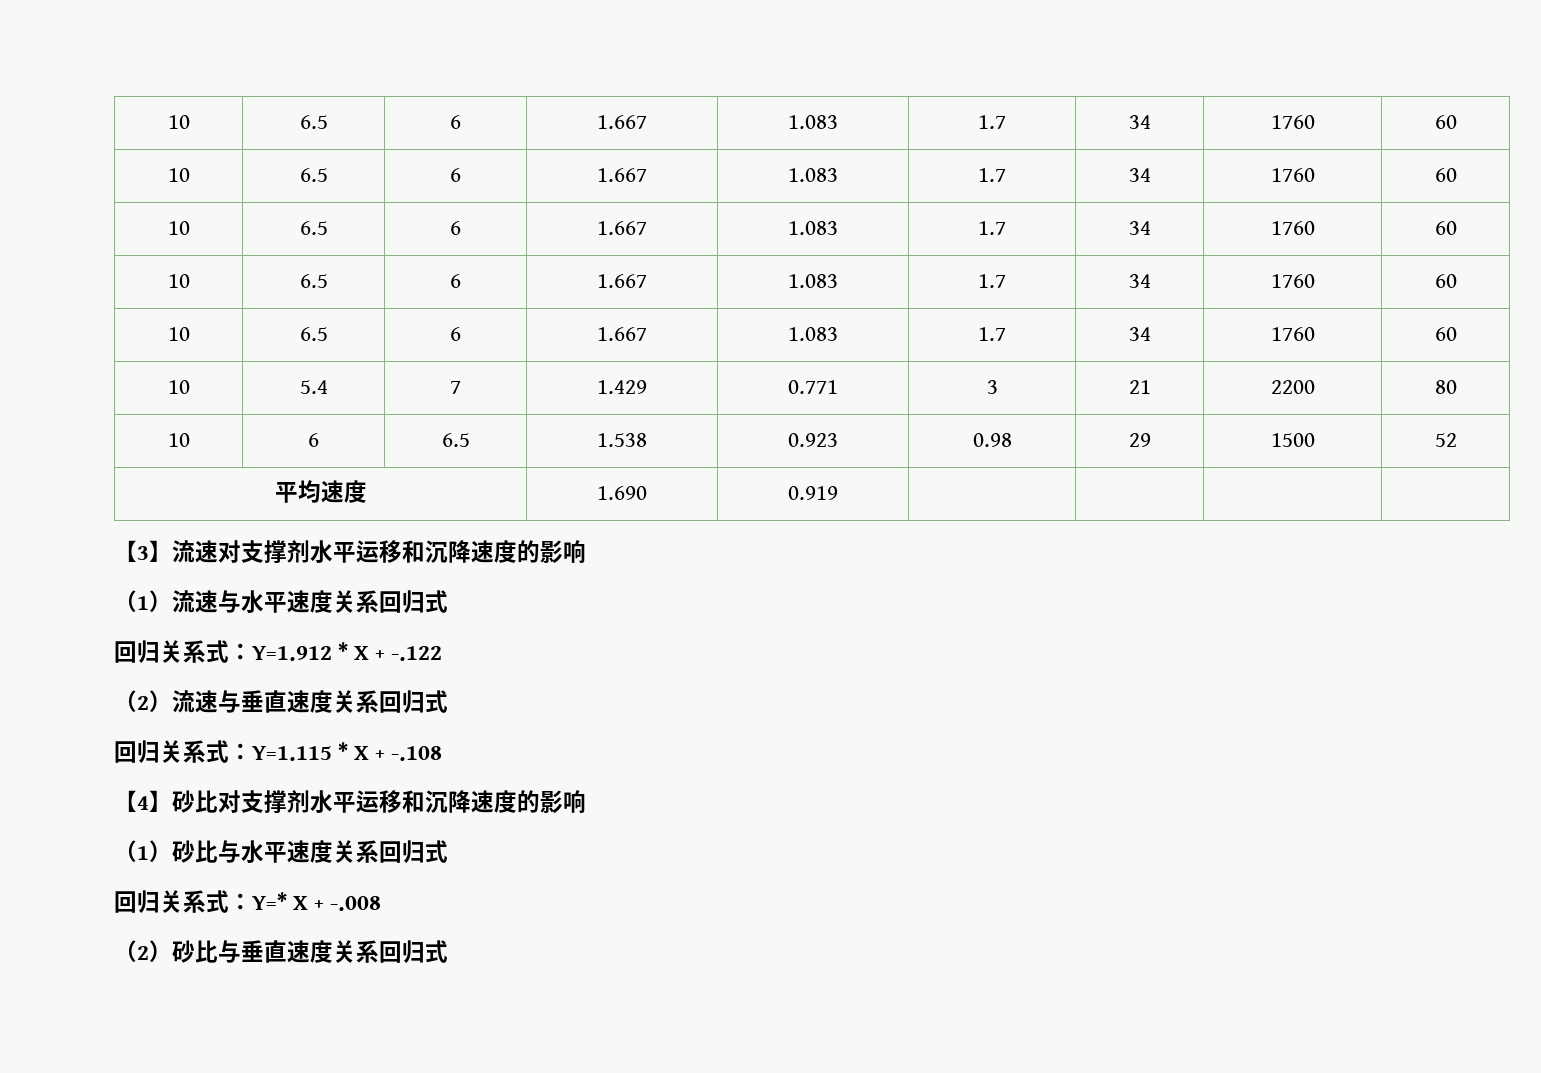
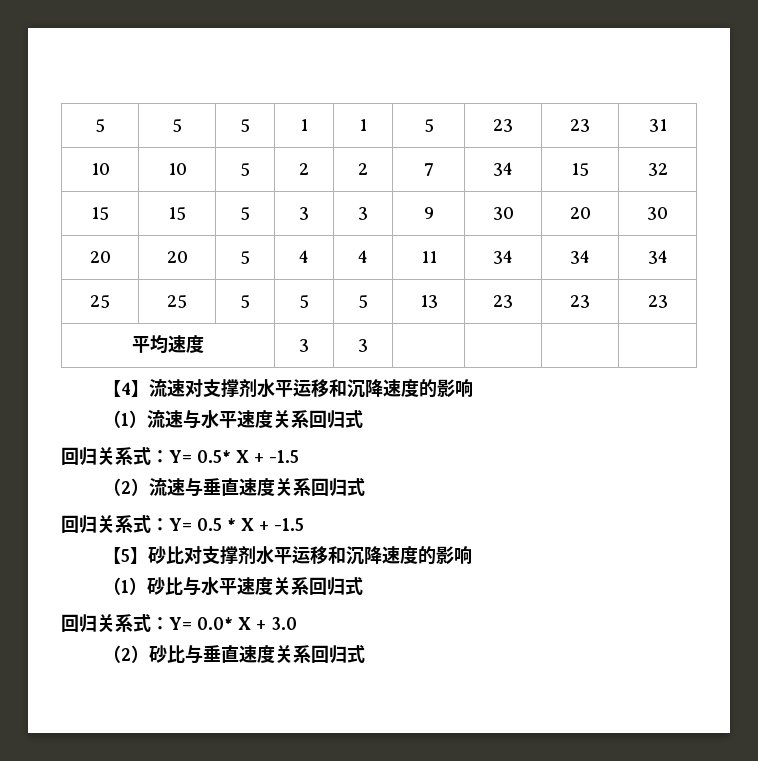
[167,115,190,129] [299,115,328,129] [450,115,461,129] [597,115,647,129] [788,115,838,129] [978,115,1006,129] [1128,115,1151,129] [1270,115,1315,129] [1434,115,1457,129] [167,168,190,182] [299,168,328,182] [450,168,461,182] [597,168,647,182] [788,168,838,182] [978,168,1006,182] [1128,168,1151,182] [1270,168,1315,182] [1434,168,1457,182] [167,221,190,235] [299,221,328,235] [450,221,461,235] [597,221,647,235] [788,221,838,235] [978,221,1006,235] [1128,221,1151,235] [1270,221,1315,235] [1434,221,1457,235] [167,274,190,288] [299,274,328,288] [450,274,461,288] [597,274,647,288] [788,274,838,288] [978,274,1006,288] [1128,274,1151,288] [1270,274,1315,288] [1434,274,1457,288] [167,327,190,341] [299,327,328,341] [450,327,461,341] [597,327,647,341] [788,327,838,341] [978,327,1006,341] [1128,327,1151,341] [1270,327,1315,341] [1434,327,1457,341] [167,380,190,394] [299,380,328,394] [450,381,461,394] [597,380,647,394] [788,380,838,394] [986,380,998,394] [1128,380,1151,394] [1270,380,1315,394] [1434,380,1457,394] [167,433,190,447] [308,433,319,447] [441,433,470,447] [597,433,647,447] [788,433,838,447] [972,433,1012,447] [1128,433,1151,447] [1270,433,1315,447] [1434,433,1457,447] 10 | 6.5 | 6 | 1.667 | 1.083 | 1.7 | 34 | 1760 | 60 // 10 | 6.5 | 6 | 1.667 | 1.083 | 1.7 | 34 | 1760 | 60 // 10 | 6.5 | 6 | 1.667 | 1.083 | 1.7 | 34 | 1760 | 60 // 10 | 6.5 | 6 | 1.667 | 1.083 | 1.7 | 34 | 1760 | 60 // 10 | 6.5 | 6 | 1.667 | 1.083 | 1.7 | 34 | 1760 | 60 // 10 | 5.4 | 7 | 1.429 | 0.771 | 3 | 21 | 2200 | 80 // 10 | 6 | 6.5 | 1.538 | 0.923 | 0.98 | 29 | 1500 | 52 -> [95,119,105,132] [172,119,182,132] [240,119,250,132] [300,119,308,131] [359,119,367,131] [423,119,434,132] [493,119,513,132] [570,119,590,132] [648,119,667,132] [90,163,110,175] [167,163,187,175] [240,163,250,176] [299,163,309,175] [358,163,368,175] [423,163,434,176] [493,162,513,176] [571,163,589,176] [647,163,668,176] [91,207,109,220] [168,207,186,220] [240,207,250,220] [299,207,309,220] [358,207,368,220] [423,207,434,219] [492,207,514,220] [569,207,591,219] [647,207,668,220] [89,251,111,263] [166,251,188,263] [240,251,250,264] [299,250,309,263] [358,250,368,263] [420,251,437,263] [493,250,513,264] [570,250,590,264] [647,250,668,264] [90,295,110,308] [167,295,187,308] [240,295,250,308] [299,295,309,308] [358,295,368,308] [419,295,438,308] [493,295,513,308] [570,295,590,308] [647,295,668,308] 5 | 5 | 5 | 1 | 1 | 5 | 23 | 23 | 31 // 10 | 10 | 5 | 2 | 2 | 7 | 34 | 15 | 32 // 15 | 15 | 5 | 3 | 3 | 9 | 30 | 20 | 30 // 20 | 20 | 5 | 4 | 4 | 11 | 34 | 34 | 34 // 25 | 25 | 5 | 5 | 5 | 13 | 23 | 23 | 23
[597,486,647,500] [788,486,838,500] [114,540,149,562] 1.690 | 0.919 | | | | // 【3 -> [299,339,309,352] [358,339,368,352] [102,380,131,397] 3 | 3 | | | | // 【4
[252,642,443,661] Y=1.912 * X + -.122 -> [169,450,299,463] Y= 0.5* X + -1.5
[252,742,443,761] [114,790,149,812] Y=1.115 * X + -.108 // 【4 -> [169,518,304,531] [102,547,130,564] Y= 0.5 * X + -1.5 // 【5
[252,892,382,911] Y=* X + -.008 -> [169,617,297,630] Y= 0.0* X + 3.0

